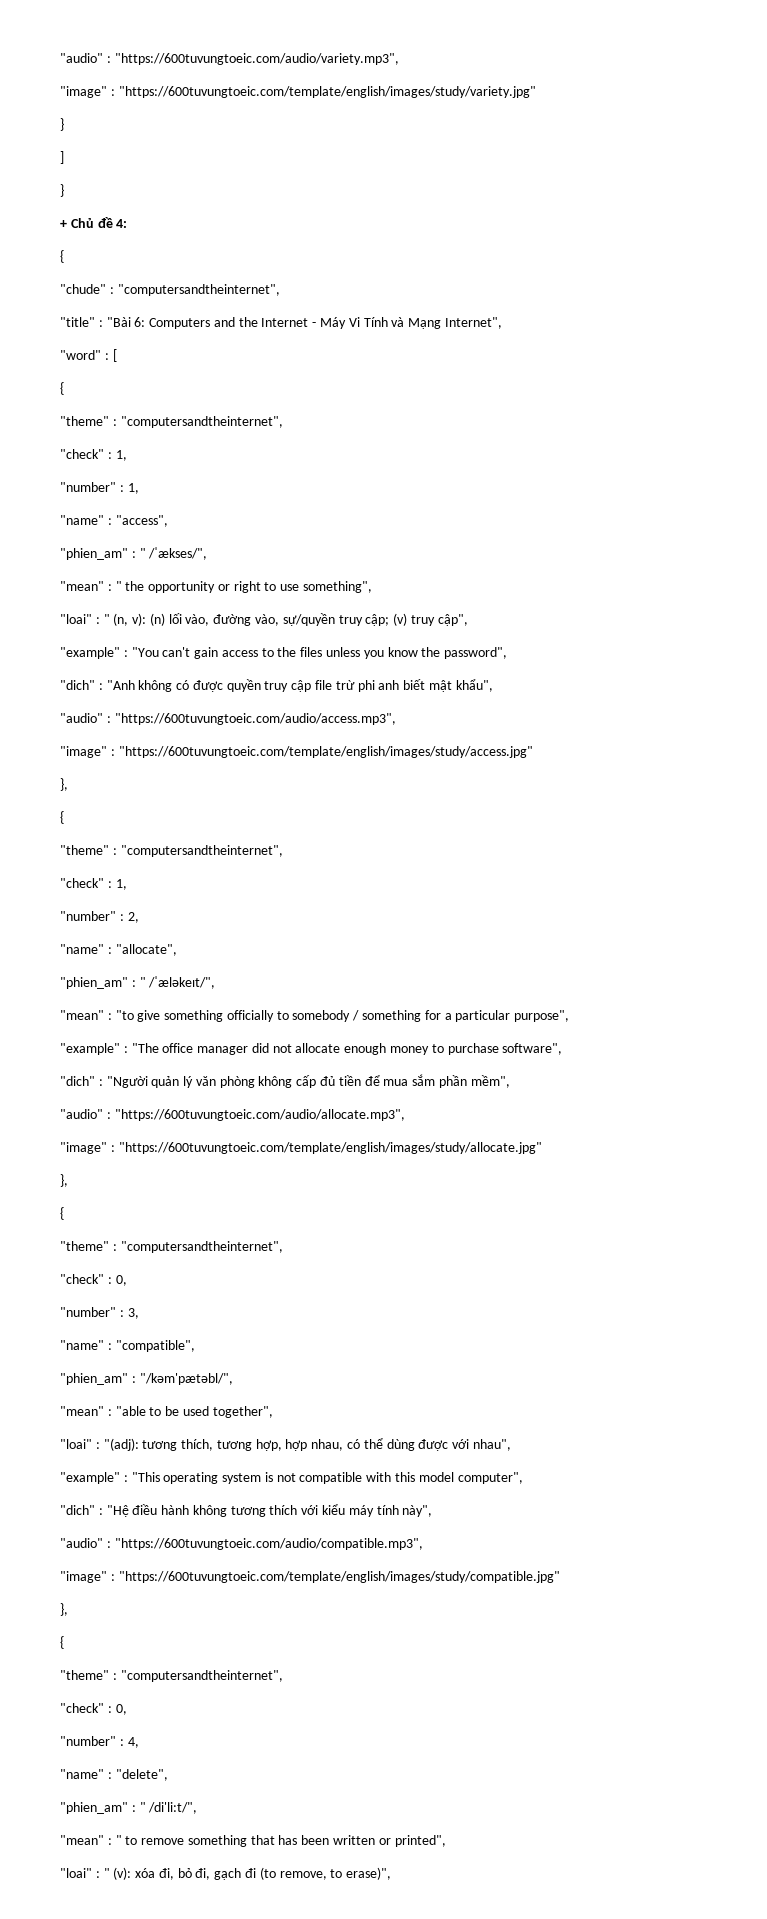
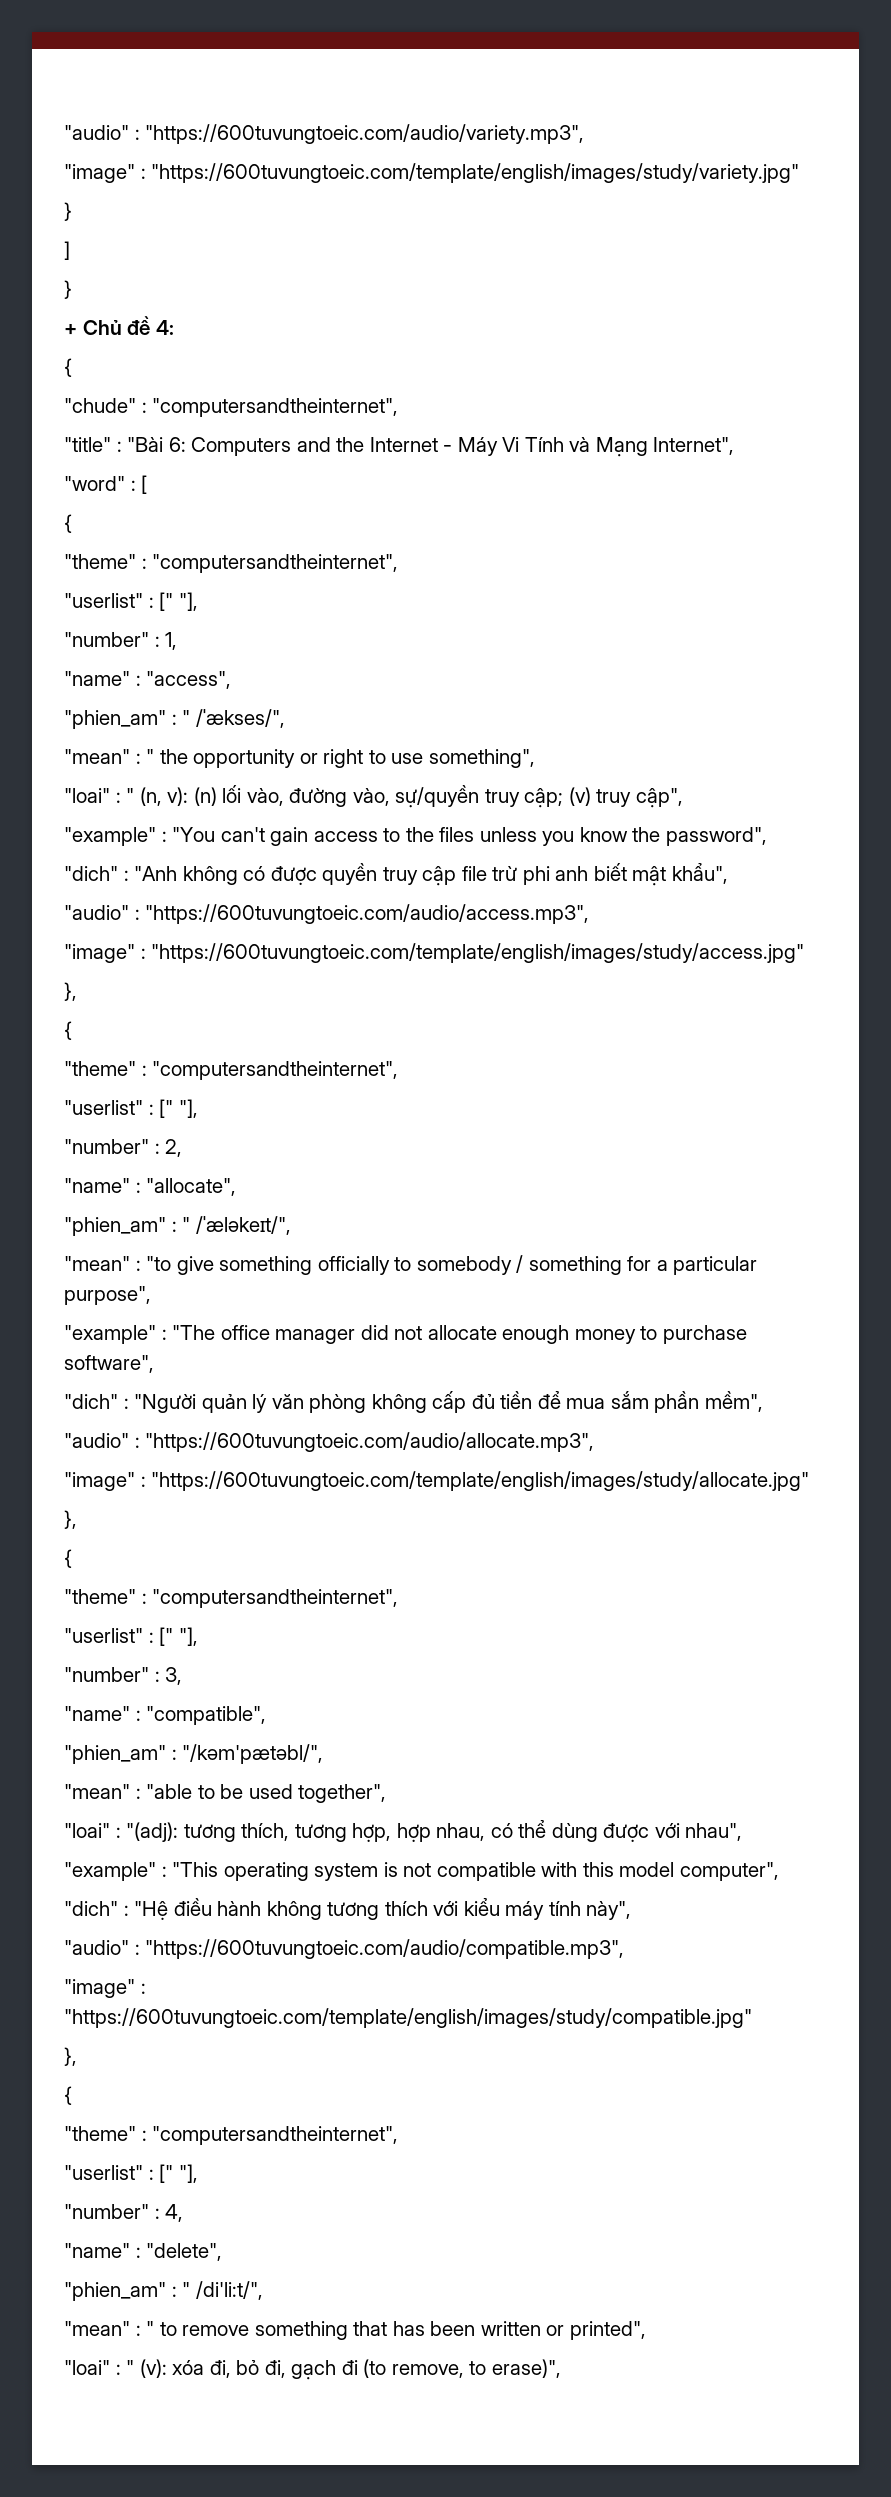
[60,449,127,461] "check" : 1, -> [64,592,198,611] "userlist" : [" "],
[60,878,127,890] "check" : 1, -> [64,1099,198,1118] "userlist" : [" "],
[60,1274,127,1286] "check" : 0, -> [64,1627,198,1646] "userlist" : [" "],
[60,1703,127,1715] "check" : 0, -> [64,2164,198,2183] "userlist" : [" "],

